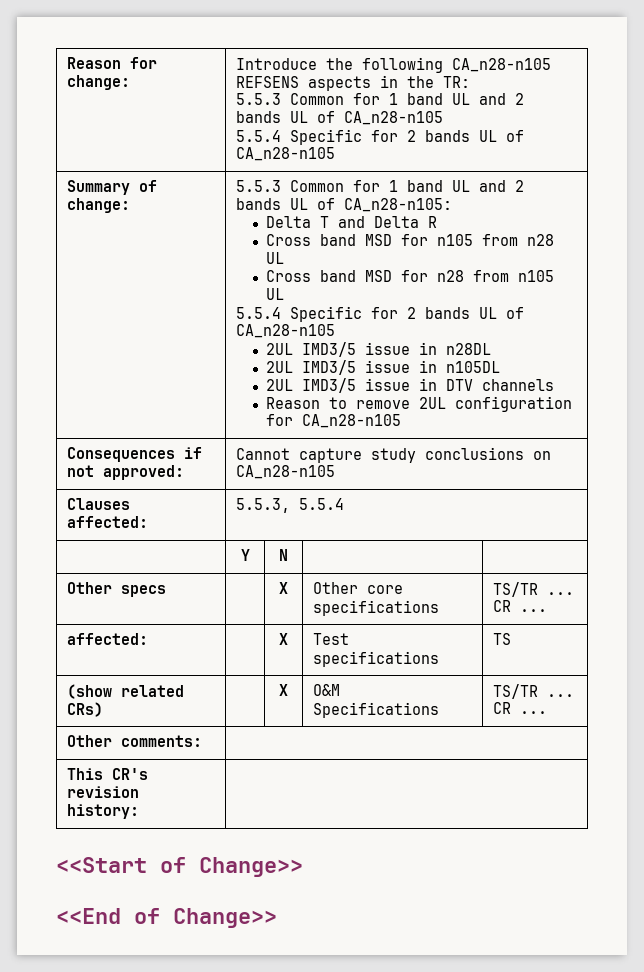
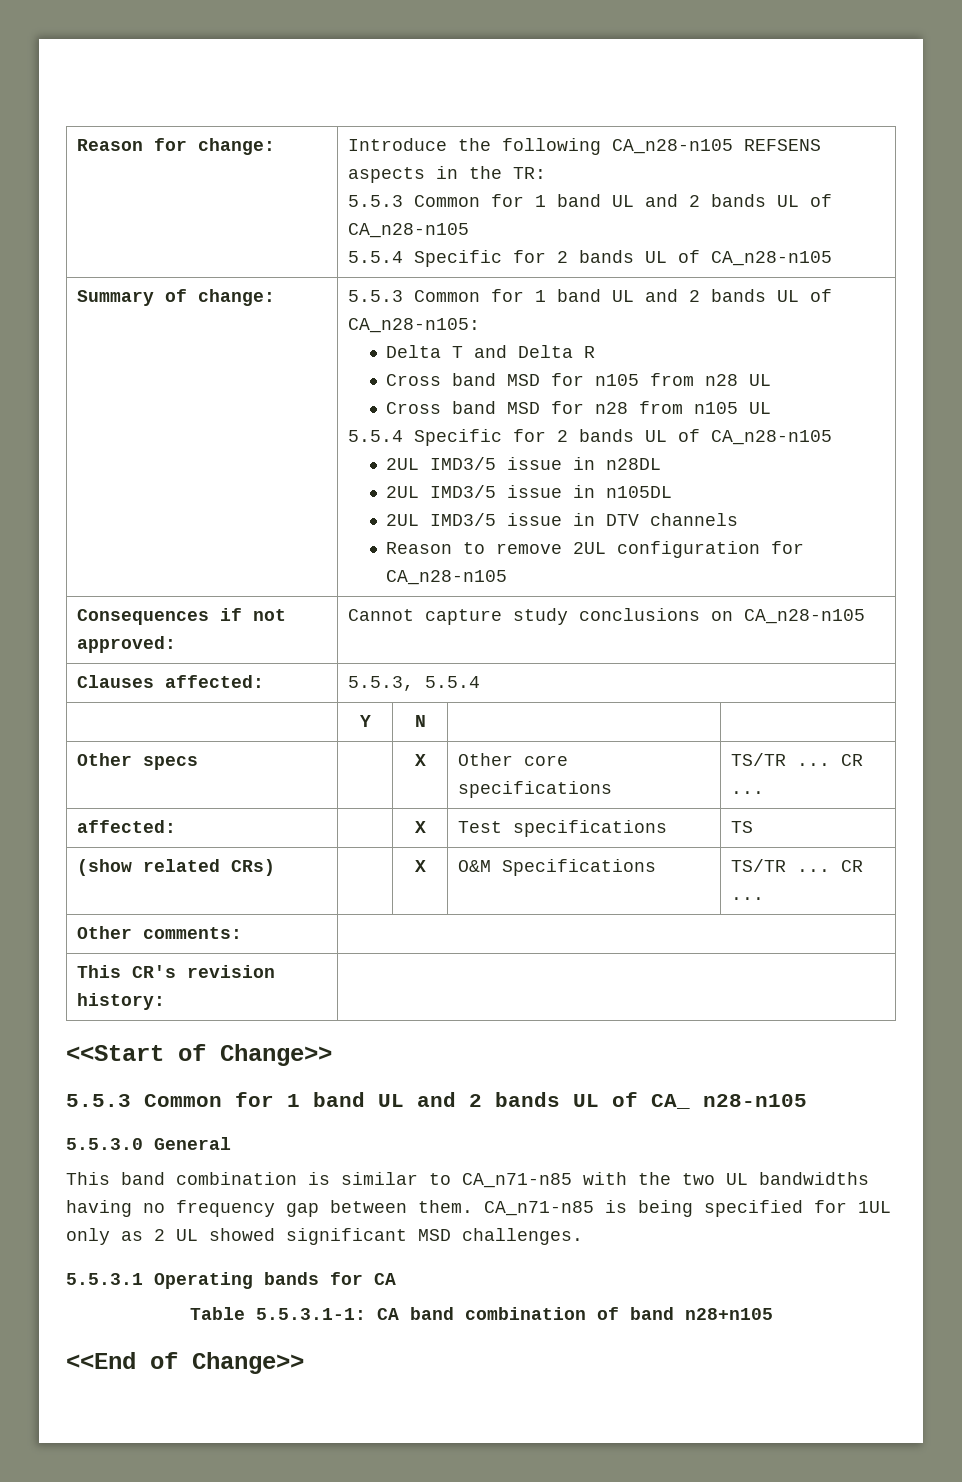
(303, 867) none -> [66,1092,807,1109] [66,1137,231,1150] [66,1172,869,1188] [66,1200,891,1217] [66,1228,583,1245] [66,1272,396,1289] [189,1307,773,1320] // 5.5.3 Common for 1 band UL and 2 bands UL of CA_ n28-n105 // 5.5.3.0 General // This band combination is similar to CA_n71-n85 with the two UL bandwidths having no frequency gap between them. CA_n71-n85 is being specified for 1UL only as 2 UL showed significant MSD challenges. // 5.5.3.1 Operating bands for CA // Table 5.5.3.1-1: CA band combination of band n28+n105

